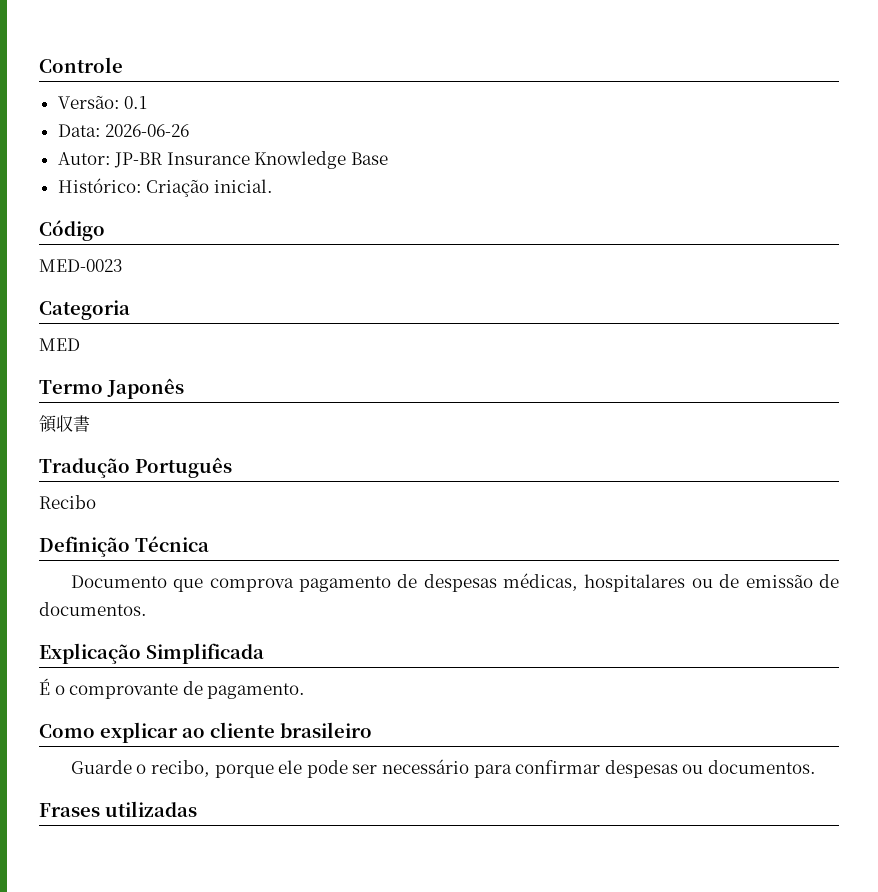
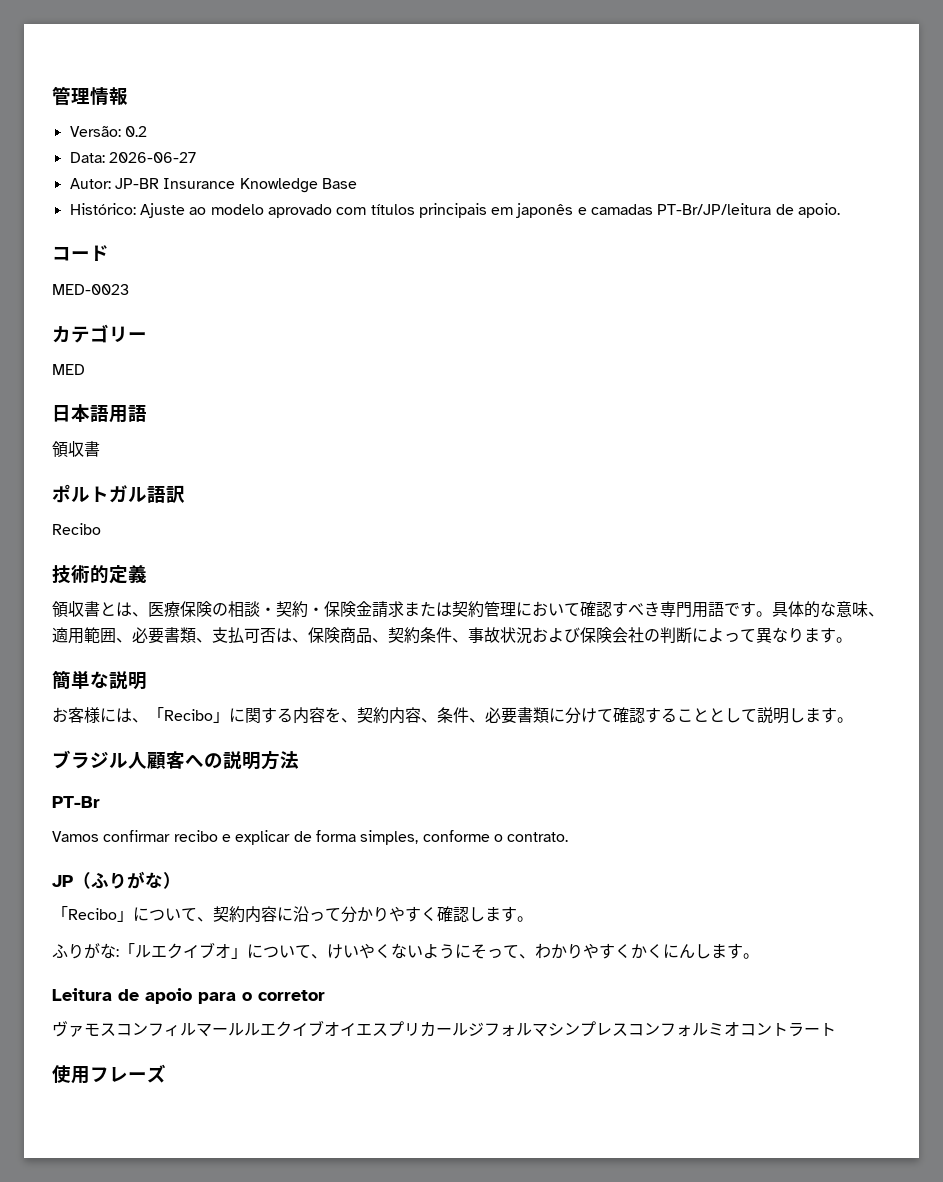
[39,57,123,73] Controle -> [52,86,128,106] 管理情報
[124,96,148,109] 0.1 -> [124,126,147,137] 0.2
[105,124,190,137] 2026-06-26 -> [108,152,196,163] 2026-06-27
[146,179,273,197] [39,220,105,241] Criação inicial. // Código -> [139,203,841,218] [52,245,109,261] Ajuste ao modelo aprovado com títulos principais em japonês e camadas PT-Br/JP/leitura de apoio. // コード
[39,300,130,320] Categoria -> [52,324,147,343] カテゴリー
[39,378,184,399] Termo Japonês -> [52,404,147,423] 日本語用語
[39,457,232,478] [39,495,96,509] [39,536,209,557] [70,573,839,592] [39,602,147,616] [39,643,264,664] [39,678,306,699] [39,722,372,743] [70,759,816,778] [39,801,197,817] Tradução Português // Recibo // Definição Técnica // Documento que comprova pagamento de despesas médicas, hospitalares ou de emissão de documentos. // Explicação Simplificada // É o comprovante de pagamento. // Como explicar ao cliente brasileiro // Guarde o recibo, porque ele pode ser necessário para confirmar despesas ou documentos. // Frases utilizadas -> [52,484,185,503] [52,523,101,535] [52,564,147,584] [52,601,884,618] [52,627,852,644] [52,670,147,690] [52,707,853,724] [52,750,299,770] [52,796,100,808] [52,830,569,845] [52,871,181,889] [52,906,533,923] [52,942,759,959] [52,988,325,1004] [52,1020,836,1037] [52,1064,166,1084] ポルトガル語訳 // Recibo // 技術的定義 // 領収書とは、医療保険の相談・契約・保険金請求または契約管理において確認すべき専門用語です。具体的な意味、適用範囲、必要書類、支払可否は、保険商品、契約条件、事故状況および保険会社の判断によって異なります。 // 簡単な説明 // お客様には、「Recibo」に関する内容を、契約内容、条件、必要書類に分けて確認することとして説明します。 // ブラジル人顧客への説明方法 // PT-Br // Vamos confirmar recibo e explicar de forma simples, conforme o contrato. // JP（ふりがな） // 「Recibo」について、契約内容に沿って分かりやすく確認します。 // ふりがな:「ルエクイブオ」について、けいやくないようにそって、わかりやすくかくにんします。 // Leitura de apoio para o corretor // ヴァモスコンフィルマールルエクイブオイエスプリカールジフォルマシンプレスコンフォルミオコントラート // 使用フレーズ

